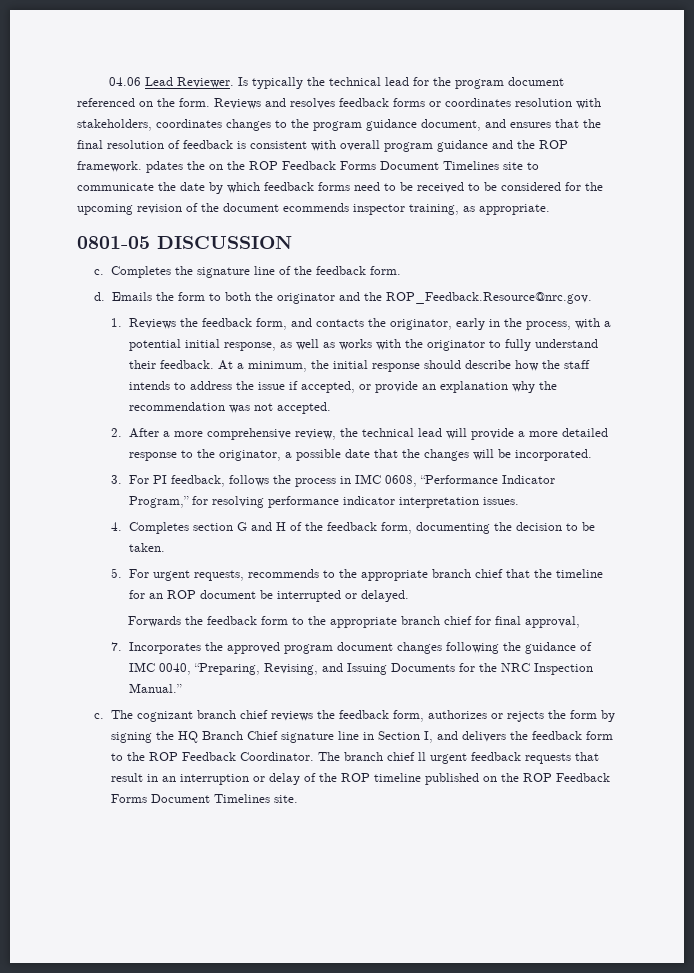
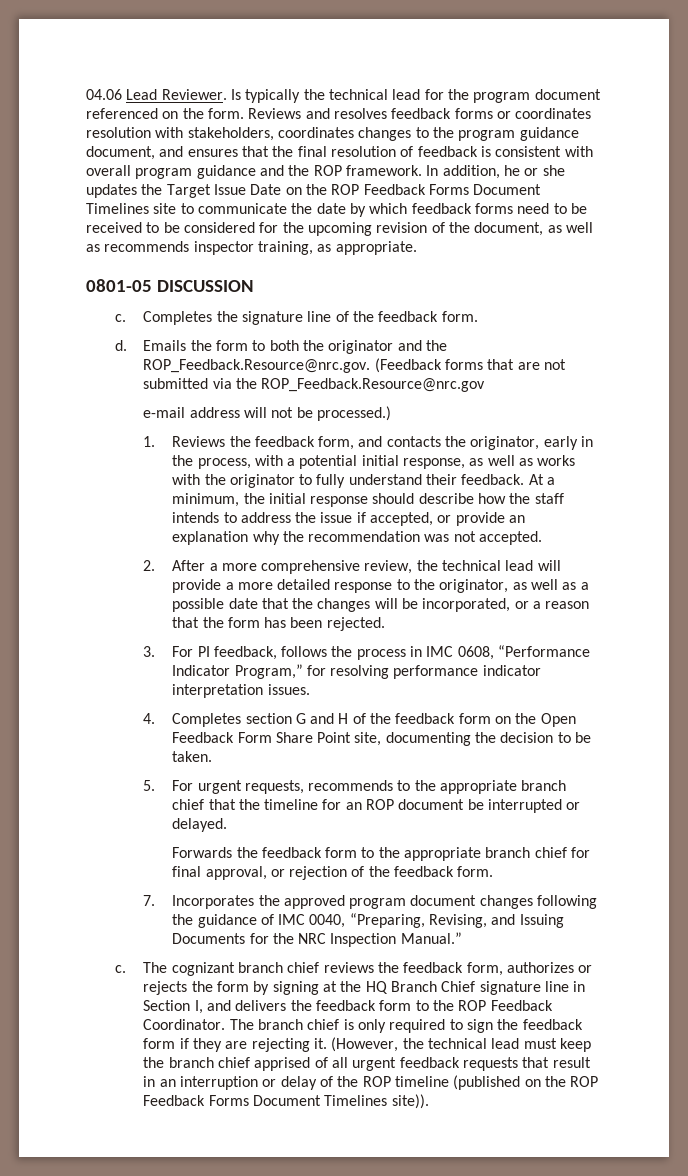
[146,161,205,173] pdates the -> [426,165,565,179] [86,184,282,198] In addition, he or she updates the Target Issue Date
[223,203,349,212] document ecommends -> [474,222,593,236] [86,241,190,252] document, as well as recommends
(592, 298) none -> [374,358,567,373] [143,378,486,392] [143,406,392,421] (Feedback forms that are not submitted via the ROP_Feedback.Resource@nrc.gov // e-mail address will not be processed.)
(281, 455) none -> [512,579,577,590] as well as
[514,449,592,461] incorporated. -> [422,598,590,612] [172,617,385,631] incorporated, or a reason that the form has been rejected.
[380,522,412,534] form, -> [458,713,576,727] [172,732,382,746] form on the Open Feedback Form Share Point site,
(581, 622) none -> [270,866,494,880] or rejection of the feedback form.
(153, 737) none -> [323,981,338,992] at
[418,752,427,761] ll -> [343,1019,583,1033] [143,1037,591,1052] [143,1057,349,1071] is only required to sign the feedback form if they are rejecting it. (However, the technical lead must keep the branch chief apprised of all
[425,773,611,785] [111,794,299,803] published on the ROP Feedback Forms Document Timelines site. -> [453,1075,599,1090] [143,1094,429,1109] (published on the ROP Feedback Forms Document Timelines site)).

